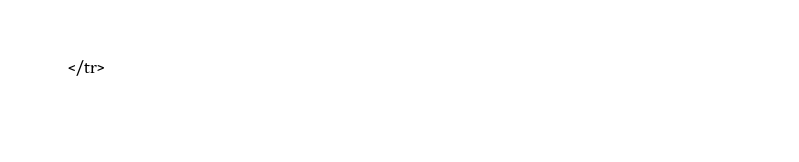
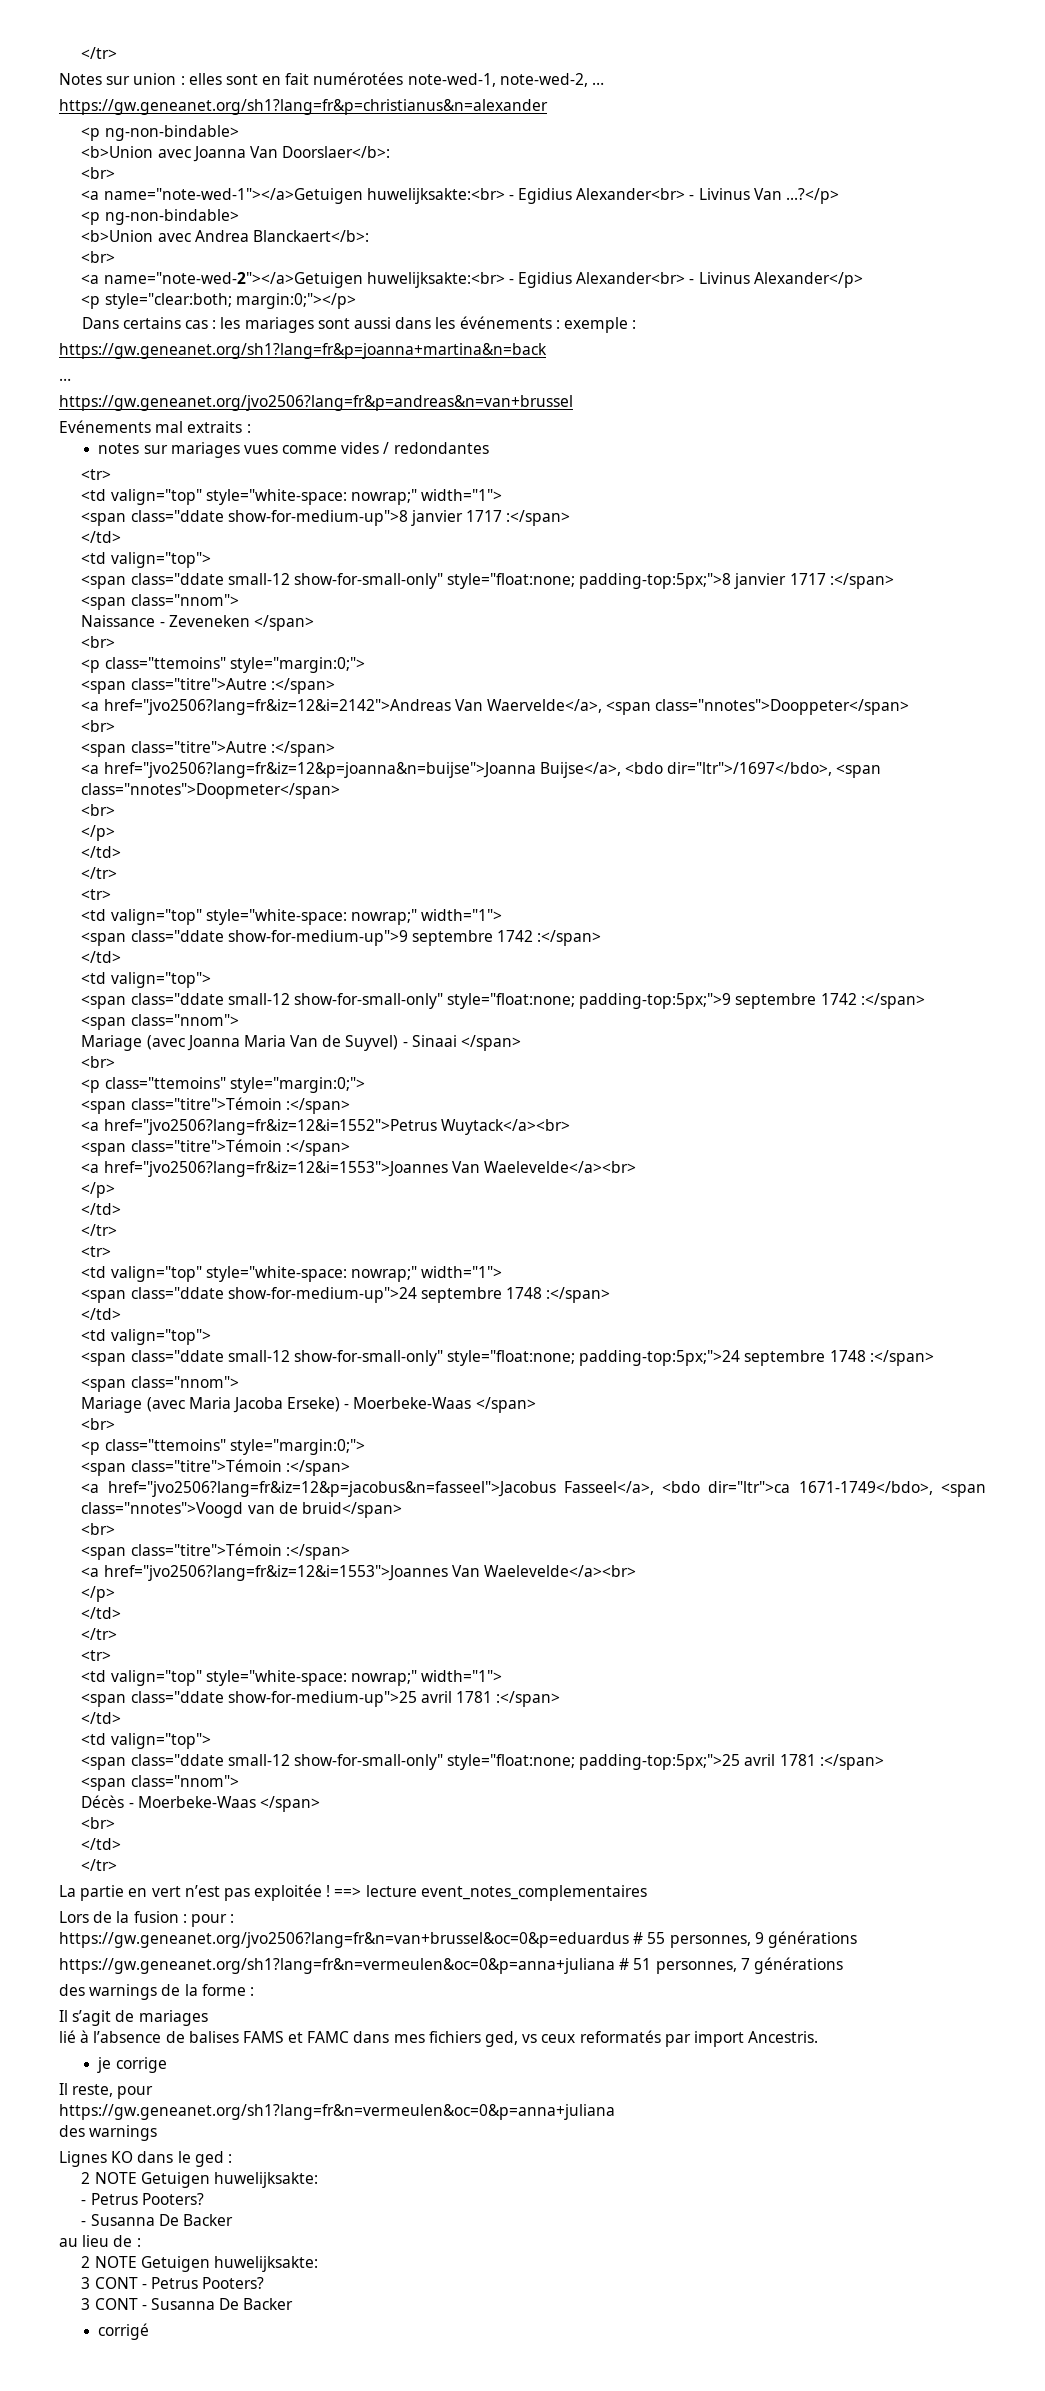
[67,60,105,76] </tr> -> [81,47,118,59] [59,72,605,87] [59,99,548,115] [81,125,239,141] [81,146,391,162] [81,167,116,179] [81,188,839,204] [81,209,239,225] [81,230,369,242] [81,251,116,263] [81,272,863,288] [81,293,356,309] [81,316,637,333] [59,343,547,359] [59,378,71,381] [59,395,573,411] [59,420,251,433] [98,442,489,458] [81,469,112,480] [81,489,503,505] [81,510,571,526] [81,531,122,543] [81,552,211,568] [81,573,894,589] [81,594,239,610] [81,615,314,631] [81,636,116,648] [81,657,365,673] [81,678,335,694] [81,699,910,715] [81,720,116,732] [81,741,335,757] [81,762,882,778] [81,783,341,799] [81,804,116,816] [81,825,116,841] [81,846,122,858] [81,867,118,879] [81,889,112,900] [81,909,503,925] [81,930,602,946] [81,951,122,963] [81,972,211,988] [81,993,925,1009] [81,1014,239,1030] [81,1035,521,1051] [81,1056,116,1068] [81,1077,365,1093] [81,1097,350,1114] [81,1119,570,1135] [81,1139,350,1156] [81,1161,636,1177] [81,1182,116,1198] [81,1203,122,1215] [81,1224,118,1236] [81,1246,112,1257] [81,1266,503,1282] [81,1287,611,1303] [81,1308,122,1320] [81,1329,211,1345] [81,1350,934,1366] [81,1376,239,1392] [81,1397,536,1413] [81,1418,116,1430] [81,1439,365,1455] [81,1459,350,1476] [81,1481,986,1497] [81,1502,402,1518] [81,1523,116,1535] [81,1543,350,1560] [81,1565,636,1581] [81,1586,116,1602] [81,1607,122,1619] [81,1628,118,1640] [81,1650,112,1661] [81,1670,503,1686] [81,1691,561,1707] [81,1712,122,1724] [81,1733,211,1749] [81,1754,884,1770] [81,1775,239,1791] [81,1795,320,1812] [81,1817,116,1829] [81,1838,122,1850] [81,1859,118,1871] [59,1884,647,1901] [59,1911,235,1927] [59,1931,857,1948] [59,1957,843,1974] [59,1984,254,2000] [59,2010,208,2026] [59,2030,819,2047] [97,2057,167,2073] [59,2083,154,2099] [59,2104,615,2120] [59,2125,158,2141] [59,2151,232,2167] [81,2172,318,2188] [81,2193,204,2205] [81,2214,233,2226] [59,2235,141,2247] [81,2256,318,2272] [81,2277,265,2289] [81,2298,294,2310] [98,2323,150,2340] </tr> // Notes sur union : elles sont en fait numérotées note-wed-1, note-wed-2, … // https://gw.geneanet.org/sh1?lang=fr&p=christianus&n=alexander // <p ng-non-bindable> // <b>Union avec Joanna Van Doorslaer</b>: // <br> // <a name="note-wed-1"></a>Getuigen huwelijksakte:<br> - Egidius Alexander<br> - Livinus Van ...?</p> // <p ng-non-bindable> // <b>Union avec Andrea Blanckaert</b>: // <br> // <a name="note-wed-2"></a>Getuigen huwelijksakte:<br> - Egidius Alexander<br> - Livinus Alexander</p> // <p style="clear:both; margin:0;"></p> // Dans certains cas : les mariages sont aussi dans les événements : exemple : // https://gw.geneanet.org/sh1?lang=fr&p=joanna+martina&n=back // … // https://gw.geneanet.org/jvo2506?lang=fr&p=andreas&n=van+brussel // Evénements mal extraits : // notes sur mariages vues comme vides / redondantes // <tr> // <td valign="top" style="white-space: nowrap;" width="1"> // <span class="ddate show-for-medium-up">8 janvier 1717 :</span> // </td> // <td valign="top"> // <span class="ddate small-12 show-for-small-only" style="float:none; padding-top:5px;">8 janvier 1717 :</span> // <span class="nnom"> // Naissance - Zeveneken </span> // <br> // <p class="ttemoins" style="margin:0;"> // <span class="titre">Autre :</span> // <a href="jvo2506?lang=fr&iz=12&i=2142">Andreas Van Waervelde</a>, <span class="nnotes">Dooppeter</span> // <br> // <span class="titre">Autre :</span> // <a href="jvo2506?lang=fr&iz=12&p=joanna&n=buijse">Joanna Buijse</a>, <bdo dir="ltr">/1697</bdo>, <span class="nnotes">Doopmeter</span> // <br> // </p> // </td> // </tr> // <tr> // <td valign="top" style="white-space: nowrap;" width="1"> // <span class="ddate show-for-medium-up">9 septembre 1742 :</span> // </td> // <td valign="top"> // <span class="ddate small-12 show-for-small-only" style="float:none; padding-top:5px;">9 septembre 1742 :</span> // <span class="nnom"> // Mariage (avec Joanna Maria Van de Suyvel) - Sinaai </span> // <br> // <p class="ttemoins" style="margin:0;"> // <span class="titre">Témoin :</span> // <a href="jvo2506?lang=fr&iz=12&i=1552">Petrus Wuytack</a><br> // <span class="titre">Témoin :</span> // <a href="jvo2506?lang=fr&iz=12&i=1553">Joannes Van Waelevelde</a><br> // </p> // </td> // </tr> // <tr> // <td valign="top" style="white-space: nowrap;" width="1"> // <span class="ddate show-for-medium-up">24 septembre 1748 :</span> // </td> // <td valign="top"> // <span class="ddate small-12 show-for-small-only" style="float:none; padding-top:5px;">24 septembre 1748 :</span> // <span class="nnom"> // Mariage (avec Maria Jacoba Erseke) - Moerbeke-Waas </span> // <br> // <p class="ttemoins" style="margin:0;"> // <span class="titre">Témoin :</span> // <a href="jvo2506?lang=fr&iz=12&p=jacobus&n=fasseel">Jacobus Fasseel</a>, <bdo dir="ltr">ca 1671-1749</bdo>, <span class="nnotes">Voogd van de bruid</span> // <br> // <span class="titre">Témoin :</span> // <a href="jvo2506?lang=fr&iz=12&i=1553">Joannes Van Waelevelde</a><br> // </p> // </td> // </tr> // <tr> // <td valign="top" style="white-space: nowrap;" width="1"> // <span class="ddate show-for-medium-up">25 avril 1781 :</span> // </td> // <td valign="top"> // <span class="ddate small-12 show-for-small-only" style="float:none; padding-top:5px;">25 avril 1781 :</span> // <span class="nnom"> // Décès - Moerbeke-Waas </span> // <br> // </td> // </tr> // La partie en vert n’est pas exploitée ! ==> lecture event_notes_complementaires // Lors de la fusion : pour : // https://gw.geneanet.org/jvo2506?lang=fr&n=van+brussel&oc=0&p=eduardus # 55 personnes, 9 générations // https://gw.geneanet.org/sh1?lang=fr&n=vermeulen&oc=0&p=anna+juliana # 51 personnes, 7 générations // des warnings de la forme : // Il s’agit de mariages // lié à l’absence de balises FAMS et FAMC dans mes fichiers ged, vs ceux reformatés par import Ancestris. // je corrige // Il reste, pour // https://gw.geneanet.org/sh1?lang=fr&n=vermeulen&oc=0&p=anna+juliana // des warnings // Lignes KO dans le ged : // 2 NOTE Getuigen huwelijksakte: // - Petrus Pooters? // - Susanna De Backer // au lieu de : // 2 NOTE Getuigen huwelijksakte: // 3 CONT - Petrus Pooters? // 3 CONT - Susanna De Backer // corrigé

